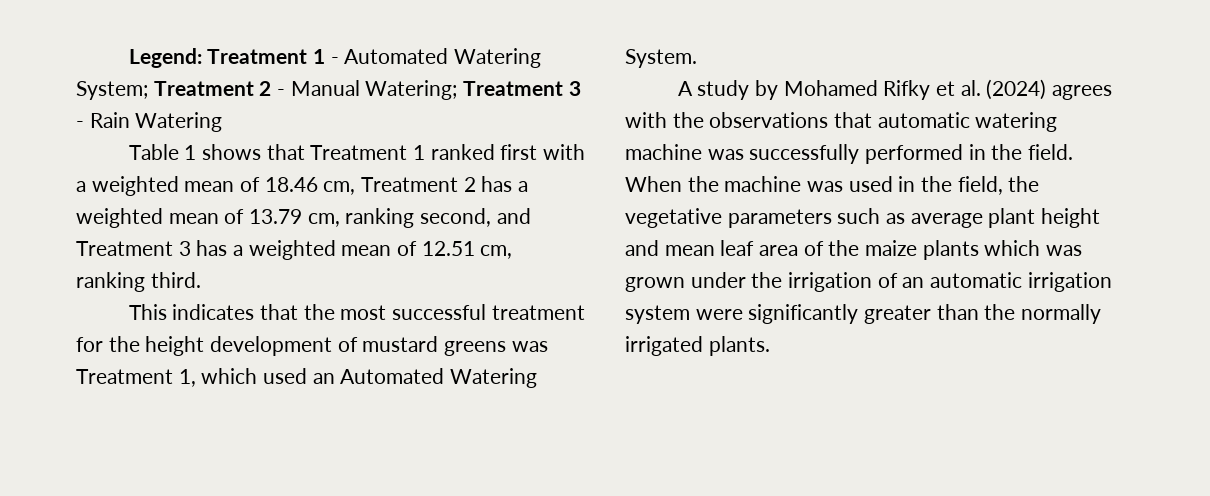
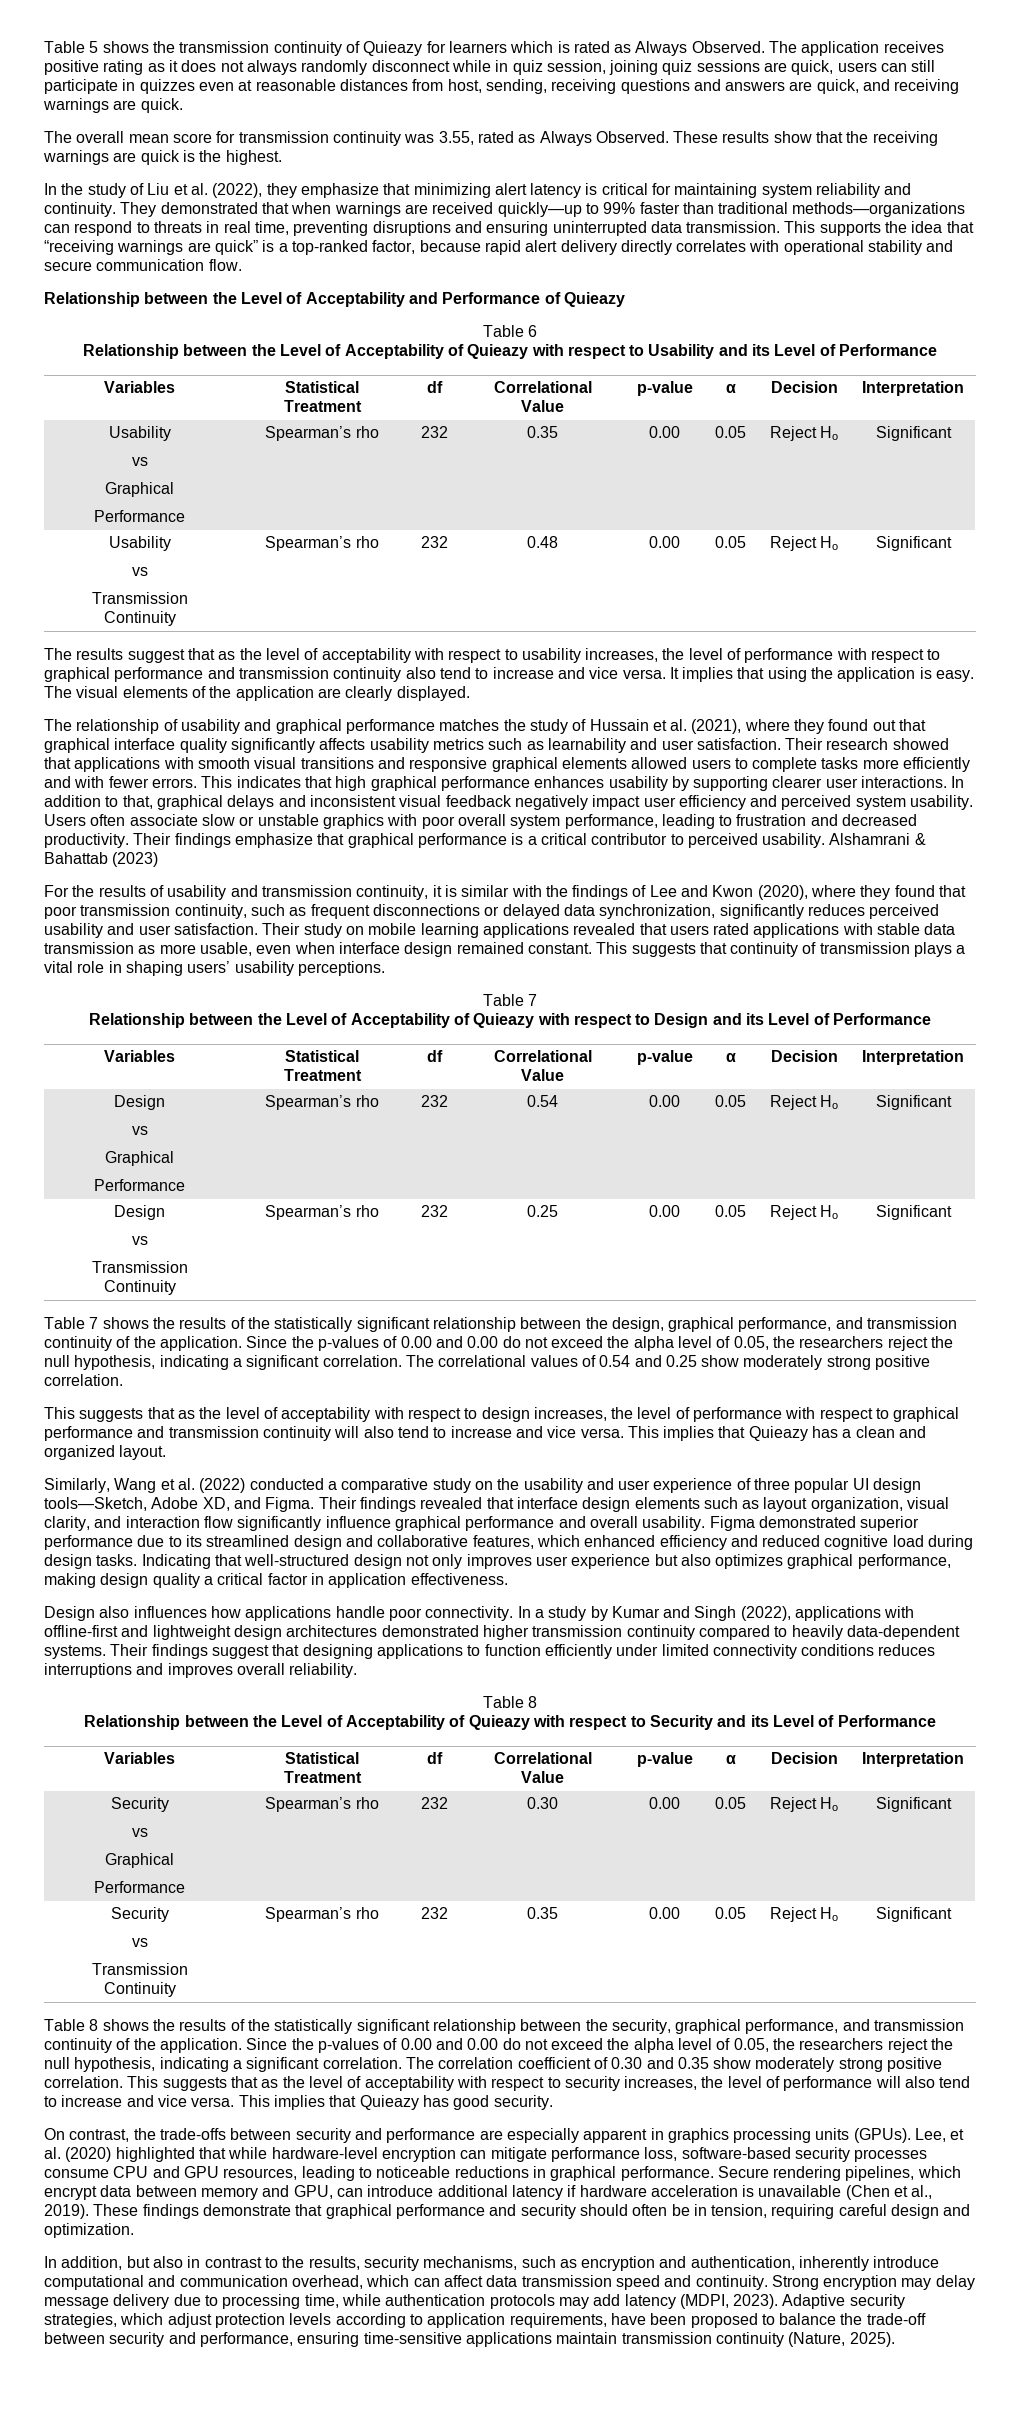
[128,48,541,68] [76,80,581,100] [76,112,223,132] [128,144,585,160] [76,176,529,196] [76,208,531,228] [76,240,513,260] [76,272,201,292] [128,304,585,320] [76,336,548,356] [76,368,538,388] [625,49,697,68] [677,79,1112,100] [625,112,1058,132] [625,144,1074,164] [625,176,1040,195] [625,208,1101,228] [625,240,1083,260] [625,272,1112,292] [625,304,1102,324] [625,336,770,356] Legend: Treatment 1 - Automated Watering System; Treatment 2 - Manual Watering; Treatment 3 - Rain Watering // Table 1 shows that Treatment 1 ranked first with a weighted mean of 18.46 cm, Treatment 2 has a weighted mean of 13.79 cm, ranking second, and Treatment 3 has a weighted mean of 12.51 cm, ranking third. // This indicates that the most successful treatment for the height development of mustard greens was Treatment 1, which used an Automated Watering System. // A study by Mohamed Rifky et al. (2024) agrees with the observations that automatic watering machine was successfully performed in the field. When the machine was used in the field, the vegetative parameters such as average plant height and mean leaf area of the maize plants which was grown under the irrigation of an automatic irrigation system were significantly greater than the normally irrigated plants. -> [44,41,944,56] [44,60,936,75] [44,79,960,94] [43,98,183,113] [44,131,938,146] [43,150,282,165] [44,183,912,198] [44,202,966,217] [44,221,974,236] [44,240,954,255] [44,259,242,271] [44,292,625,307] [482,325,538,337] [82,344,938,359] [104,381,175,393] [285,381,359,393] [283,400,362,412] [427,381,443,393] [493,381,592,393] [521,400,564,412] [636,381,693,396] [725,384,736,393] [770,381,838,393] [862,381,964,396] [108,426,171,441] [131,457,148,466] [105,482,174,497] [94,510,185,522] [265,426,379,441] [421,426,448,438] [527,426,558,438] [649,426,680,438] [715,426,746,438] [769,426,839,441] [875,426,952,441] [108,536,171,551] [131,567,148,576] [91,592,188,604] [103,611,176,626] [265,536,379,551] [421,536,448,548] [527,536,558,548] [649,536,680,548] [715,536,746,548] [769,536,839,551] [875,536,952,551] [44,648,941,663] [44,667,975,682] [44,686,470,701] [44,719,927,734] [44,738,949,753] [44,757,971,772] [44,776,965,791] [44,795,974,810] [44,814,918,829] [44,833,926,848] [44,852,159,867] [44,885,967,900] [44,904,940,919] [44,923,956,938] [44,942,966,957] [44,961,385,976] [482,994,538,1006] [88,1013,932,1028] [104,1050,175,1062] [285,1050,359,1062] [283,1069,362,1081] [427,1050,443,1062] [493,1050,592,1062] [521,1069,564,1081] [636,1050,693,1065] [725,1053,736,1062] [770,1050,838,1062] [862,1050,964,1065] [114,1095,165,1110] [131,1126,148,1135] [105,1151,174,1166] [94,1179,185,1191] [265,1095,379,1110] [421,1095,448,1107] [527,1095,558,1107] [649,1095,680,1107] [715,1095,746,1107] [769,1095,839,1110] [875,1095,952,1110] [114,1205,165,1220] [131,1236,148,1245] [91,1261,188,1273] [103,1280,176,1295] [265,1205,379,1220] [421,1205,448,1217] [527,1205,558,1217] [649,1205,680,1217] [715,1205,746,1217] [769,1205,839,1220] [875,1205,952,1220] [44,1317,958,1332] [44,1336,954,1351] [44,1355,931,1370] [44,1374,123,1386] [44,1407,960,1422] [44,1426,927,1441] [44,1445,167,1460] [44,1478,922,1493] [44,1497,950,1512] [44,1516,920,1531] [44,1535,974,1550] [44,1554,951,1569] [44,1573,508,1588] [44,1606,915,1621] [44,1625,960,1640] [44,1644,936,1659] [44,1663,358,1678] [482,1696,538,1708] [84,1715,936,1730] [104,1752,175,1764] [285,1752,359,1764] [283,1771,362,1783] [427,1752,443,1764] [493,1752,592,1764] [521,1771,564,1783] [636,1752,693,1767] [725,1755,736,1764] [770,1752,838,1764] [862,1752,964,1767] [110,1797,169,1812] [131,1828,148,1837] [105,1853,174,1868] [94,1881,185,1893] [265,1797,379,1812] [421,1797,448,1809] [527,1797,558,1809] [649,1797,680,1809] [715,1797,746,1809] [769,1797,839,1812] [875,1797,952,1812] [110,1907,169,1922] [131,1938,148,1947] [91,1963,188,1975] [103,1982,176,1997] [265,1907,379,1922] [421,1907,448,1919] [527,1907,558,1919] [649,1907,680,1919] [715,1907,746,1919] [769,1907,839,1922] [875,1907,952,1922] [44,2019,965,2034] [44,2038,954,2053] [44,2057,943,2072] [44,2076,971,2091] [44,2095,553,2110] [44,2128,965,2143] [44,2147,928,2162] [44,2166,961,2181] [44,2185,933,2200] [44,2204,971,2219] [44,2223,134,2238] [44,2256,940,2271] [44,2275,975,2290] [44,2294,905,2309] [44,2313,926,2328] [44,2332,895,2347] Table 5 shows the transmission continuity of Quieazy for learners which is rated as Always Observed. The application receives positive rating as it does not always randomly disconnect while in quiz session, joining quiz sessions are quick, users can still participate in quizzes even at reasonable distances from host, sending, receiving questions and answers are quick, and receiving warnings are quick. // The overall mean score for transmission continuity was 3.55, rated as Always Observed. These results show that the receiving warnings are quick is the highest. // In the study of Liu et al. (2022), they emphasize that minimizing alert latency is critical for maintaining system reliability and continuity. They demonstrated that when warnings are received quickly—up to 99% faster than traditional methods—organizations can respond to threats in real time, preventing disruptions and ensuring uninterrupted data transmission. This supports the idea that “receiving warnings are quick” is a top-ranked factor, because rapid alert delivery directly correlates with operational stability and secure communication flow. // Relationship between the Level of Acceptability and Performance of Quieazy // Table 6 // Relationship between the Level of Acceptability of Quieazy with respect to Usability and its Level of Performance // Variables | Statistical Treatment | df | Correlational Value | p-value | α | Decision | Interpretation // Usability // vs // Graphical // Performance | Spearman’s rho | 232 | 0.35 | 0.00 | 0.05 | Reject Ho | Significant // Usability // vs // Transmission Continuity | Spearman’s rho | 232 | 0.48 | 0.00 | 0.05 | Reject Ho | Significant // The results suggest that as the level of acceptability with respect to usability increases, the level of performance with respect to graphical performance and transmission continuity also tend to increase and vice versa. It implies that using the application is easy. The visual elements of the application are clearly displayed. // The relationship of usability and graphical performance matches the study of Hussain et al. (2021), where they found out that graphical interface quality significantly affects usability metrics such as learnability and user satisfaction. Their research showed that applications with smooth visual transitions and responsive graphical elements allowed users to complete tasks more efficiently and with fewer errors. This indicates that high graphical performance enhances usability by supporting clearer user interactions. In addition to that, graphical delays and inconsistent visual feedback negatively impact user efficiency and perceived system usability. Users often associate slow or unstable graphics with poor overall system performance, leading to frustration and decreased productivity. Their findings emphasize that graphical performance is a critical contributor to perceived usability. Alshamrani & Bahattab (2023) // For the results of usability and transmission continuity, it is similar with the findings of Lee and Kwon (2020), where they found that poor transmission continuity, such as frequent disconnections or delayed data synchronization, significantly reduces perceived usability and user satisfaction. Their study on mobile learning applications revealed that users rated applications with stable data transmission as more usable, even when interface design remained constant. This suggests that continuity of transmission plays a vital role in shaping users’ usability perceptions. // Table 7 // Relationship between the Level of Acceptability of Quieazy with respect to Design and its Level of Performance // Variables | Statistical Treatment | df | Correlational Value | p-value | α | Decision | Interpretation // Design // vs // Graphical // Performance | Spearman’s rho | 232 | 0.54 | 0.00 | 0.05 | Reject Ho | Significant // Design // vs // Transmission Continuity | Spearman’s rho | 232 | 0.25 | 0.00 | 0.05 | Reject Ho | Significant // Table 7 shows the results of the statistically significant relationship between the design, graphical performance, and transmission continuity of the application. Since the p-values of 0.00 and 0.00 do not exceed the alpha level of 0.05, the researchers reject the null hypothesis, indicating a significant correlation. The correlational values of 0.54 and 0.25 show moderately strong positive correlation. // This suggests that as the level of acceptability with respect to design increases, the level of performance with respect to graphical performance and transmission continuity will also tend to increase and vice versa. This implies that Quieazy has a clean and organized layout. // Similarly, Wang et al. (2022) conducted a comparative study on the usability and user experience of three popular UI design tools—Sketch, Adobe XD, and Figma. Their findings revealed that interface design elements such as layout organization, visual clarity, and interaction flow significantly influence graphical performance and overall usability. Figma demonstrated superior performance due to its streamlined design and collaborative features, which enhanced efficiency and reduced cognitive load during design tasks. Indicating that well-structured design not only improves user experience but also optimizes graphical performance, making design quality a critical factor in application effectiveness. // Design also influences how applications handle poor connectivity. In a study by Kumar and Singh (2022), applications with offline-first and lightweight design architectures demonstrated higher transmission continuity compared to heavily data-dependent systems. Their findings suggest that designing applications to function efficiently under limited connectivity conditions reduces interruptions and improves overall reliability. // Table 8 // Relationship between the Level of Acceptability of Quieazy with respect to Security and its Level of Performance // Variables | Statistical Treatment | df | Correlational Value | p-value | α | Decision | Interpretation // Security // vs // Graphical // Performance | Spearman’s rho | 232 | 0.30 | 0.00 | 0.05 | Reject Ho | Significant // Security // vs // Transmission Continuity | Spearman’s rho | 232 | 0.35 | 0.00 | 0.05 | Reject Ho | Significant // Table 8 shows the results of the statistically significant relationship between the security, graphical performance, and transmission continuity of the application. Since the p-values of 0.00 and 0.00 do not exceed the alpha level of 0.05, the researchers reject the null hypothesis, indicating a significant correlation. The correlation coefficient of 0.30 and 0.35 show moderately strong positive correlation. This suggests that as the level of acceptability with respect to security increases, the level of performance will also tend to increase and vice versa. This implies that Quieazy has good security. // On contrast, the trade-offs between security and performance are especially apparent in graphics processing units (GPUs). Lee, et al. (2020) highlighted that while hardware-level encryption can mitigate performance loss, software-based security processes consume CPU and GPU resources, leading to noticeable reductions in graphical performance. Secure rendering pipelines, which encrypt data between memory and GPU, can introduce additional latency if hardware acceleration is unavailable (Chen et al., 2019). These findings demonstrate that graphical performance and security should often be in tension, requiring careful design and optimization. // In addition, but also in contrast to the results, security mechanisms, such as encryption and authentication, inherently introduce computational and communication overhead, which can affect data transmission speed and continuity. Strong encryption may delay message delivery due to processing time, while authentication protocols may add latency (MDPI, 2023). Adaptive security strategies, which adjust protection levels according to application requirements, have been proposed to balance the trade-off between security and performance, ensuring time-sensitive applications maintain transmission continuity (Nature, 2025).

